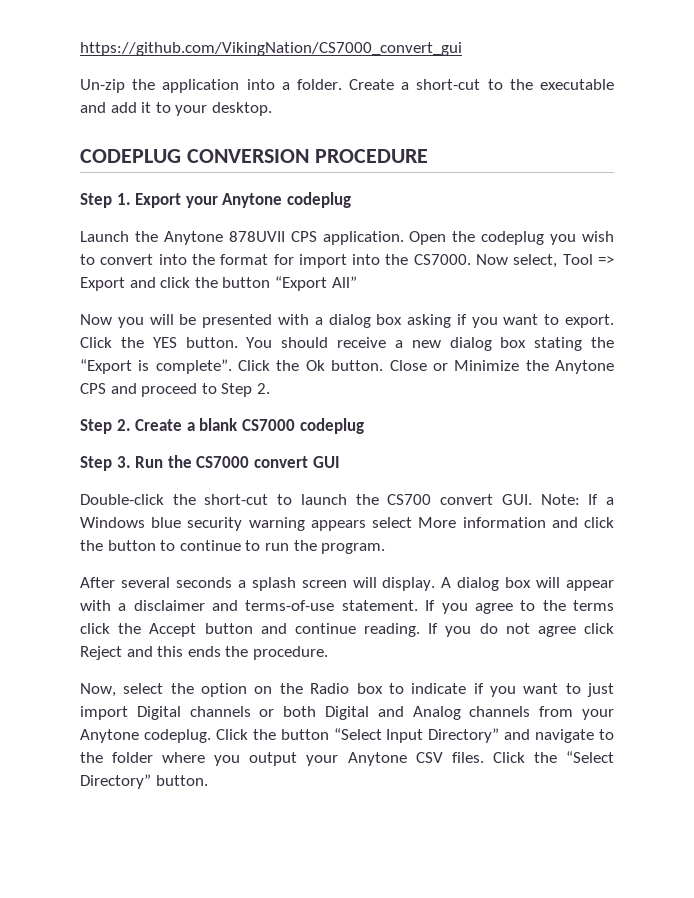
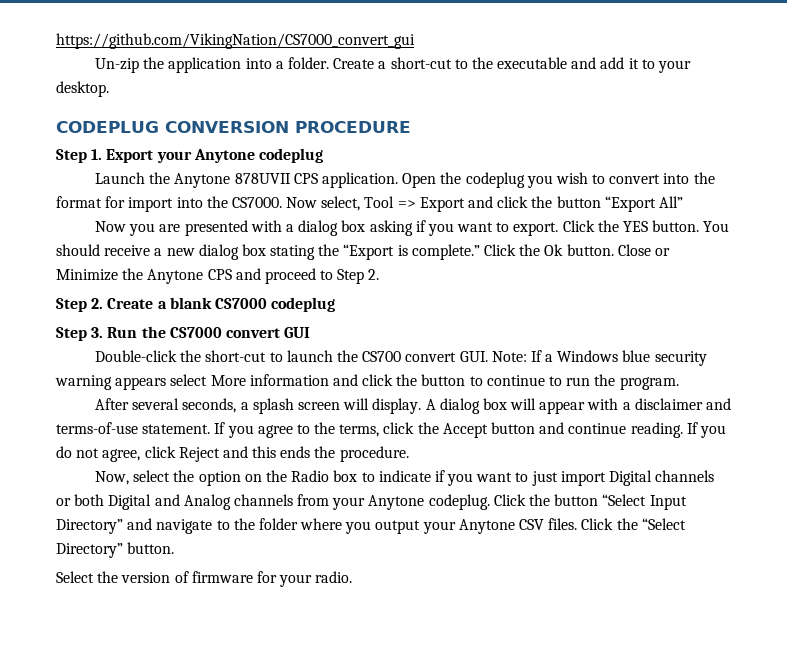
[149,314,197,325] will be -> [159,224,181,232] are
[155,359,232,374] complete”. -> [411,244,480,260] complete.”
[175,577,232,588] seconds -> [182,398,237,413] seconds,
[573,600,614,611] terms -> [339,424,380,437] terms,
[537,626,576,637] agree -> [102,449,141,462] agree,
(208, 780) none -> [56,571,353,587] // Select the version of firmware for your radio.

